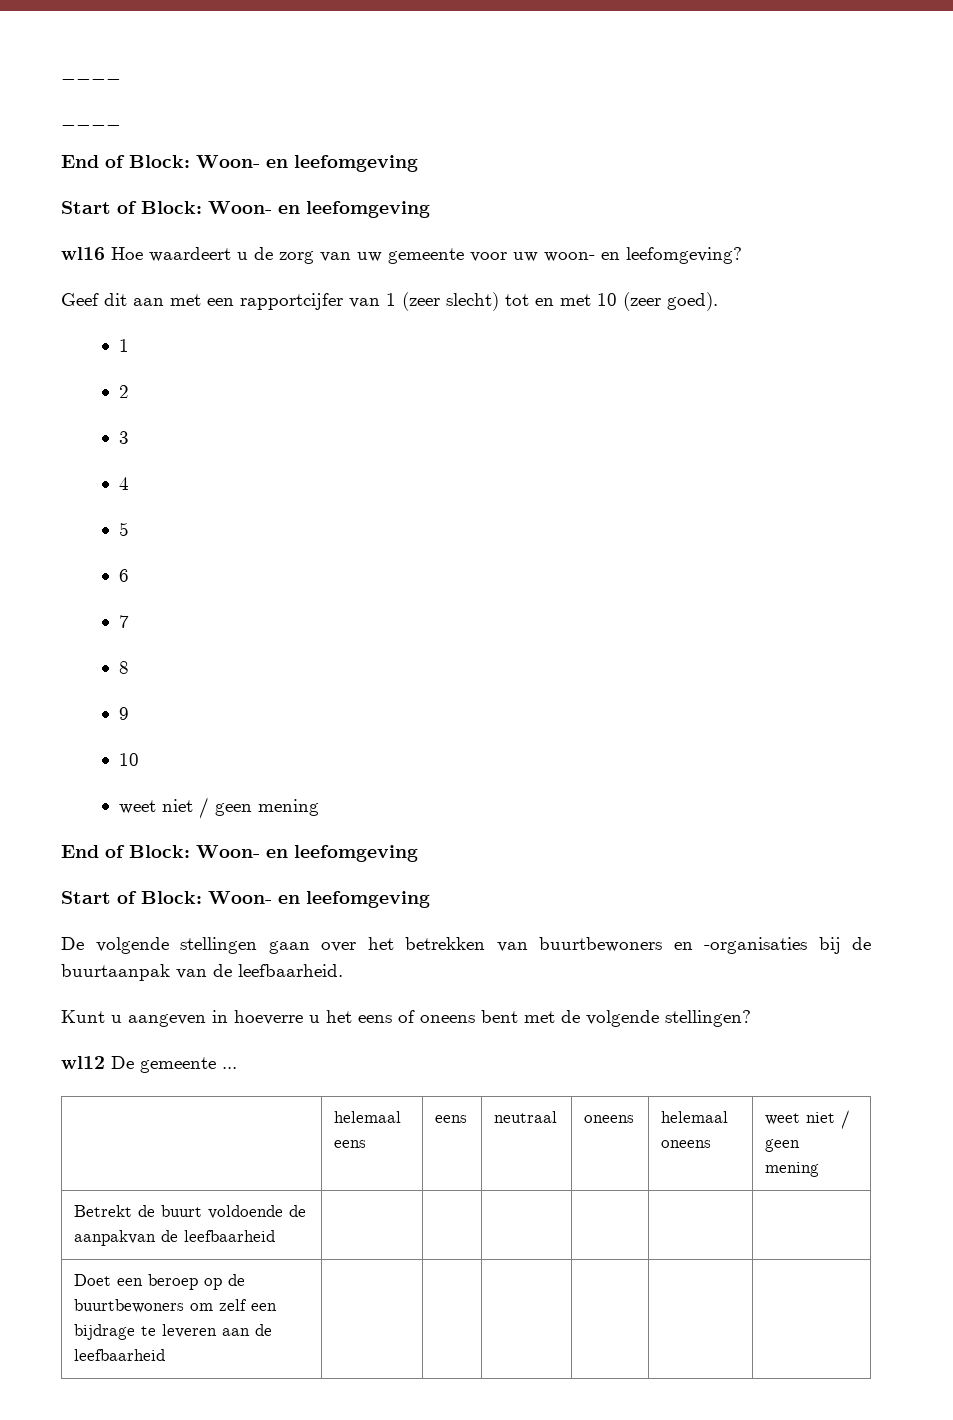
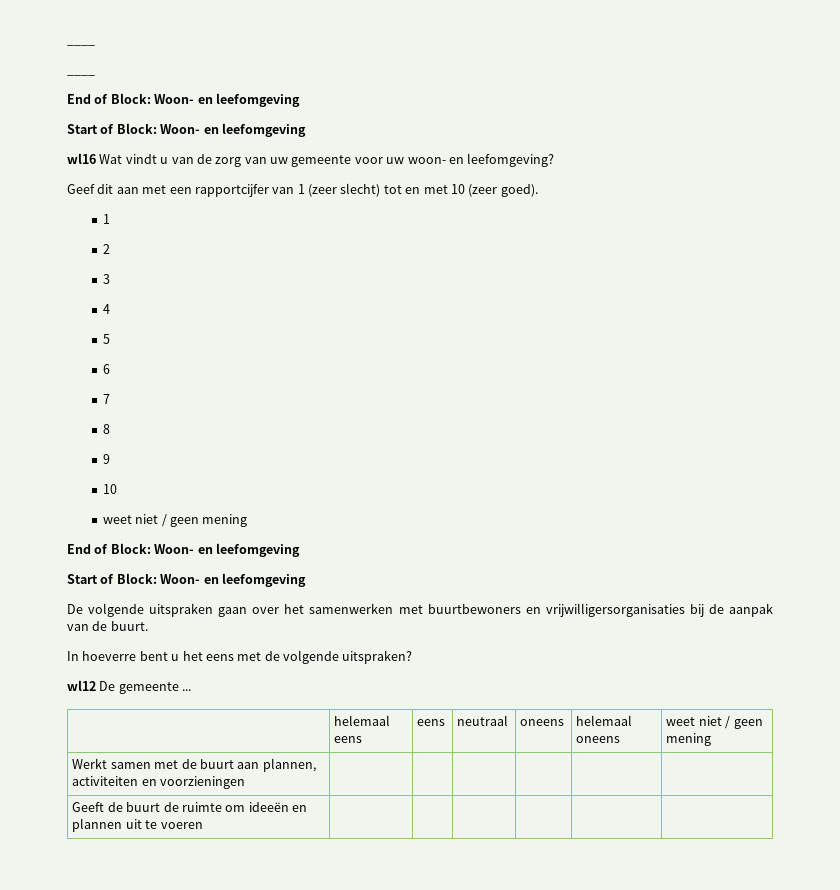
[111,247,248,262] Hoe waardeert u -> [99,154,194,164] Wat vindt u van
[180,937,257,954] stellingen -> [149,603,214,617] uitspraken
[405,937,528,952] betrekken van -> [309,603,423,614] samenwerken met
[704,937,807,954] -organisaties -> [545,603,685,617] vrijwilligersorganisaties
[61,964,343,981] [61,1010,518,1027] buurtaanpak van de leefbaarheid. // Kunt u aangeven in hoeverre u het eens of oneens bent -> [729,603,774,617] [67,621,148,631] [67,651,234,661] aanpak van de buurt. // In hoeverre bent u het eens
[665,1010,751,1027] stellingen? -> [342,650,413,664] uitspraken?
[73,1205,306,1219] [73,1230,275,1246] [73,1274,245,1290] [73,1299,277,1313] [73,1324,272,1340] [73,1349,165,1361] Betrekt de buurt voldoende de aanpakvan de leefbaarheid | | | | | | // Doet een beroep op de buurtbewoners om zelf een bijdrage te leveren aan de leefbaarheid -> [72,758,316,772] [72,776,246,789] [72,802,308,812] [72,818,203,832] Werkt samen met de buurt aan plannen, activiteiten en voorzieningen | | | | | | // Geeft de buurt de ruimte om ideeën en plannen uit te voeren

